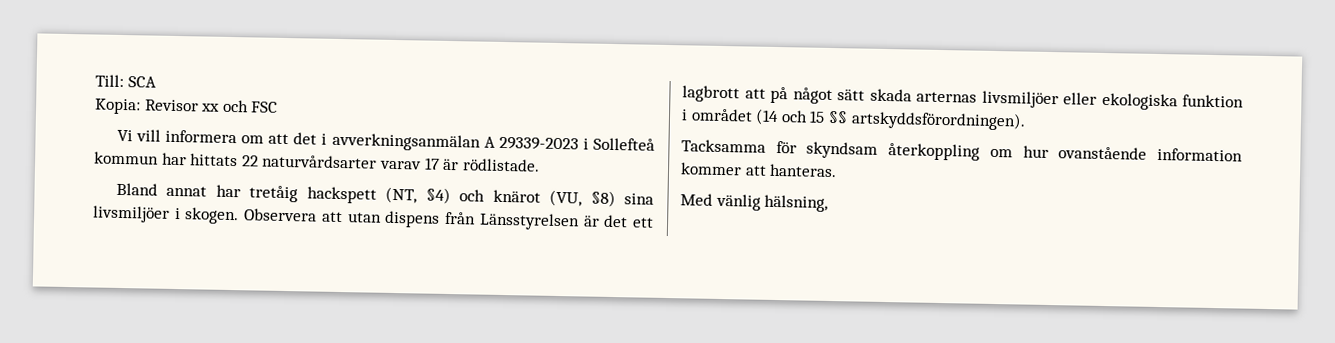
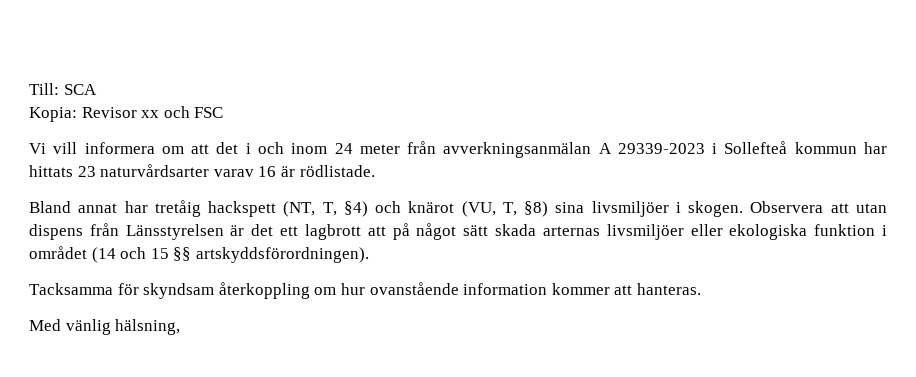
(328, 139) none -> [257,141,437,154] och inom 24 meter från
[241,155,259,167] 22 -> [77,166,96,177] 23
[423,157,440,170] 17 -> [258,166,277,177] 16
(418, 195) none -> [322,202,337,216] T,
(583, 198) none -> [502,202,517,216] T,

